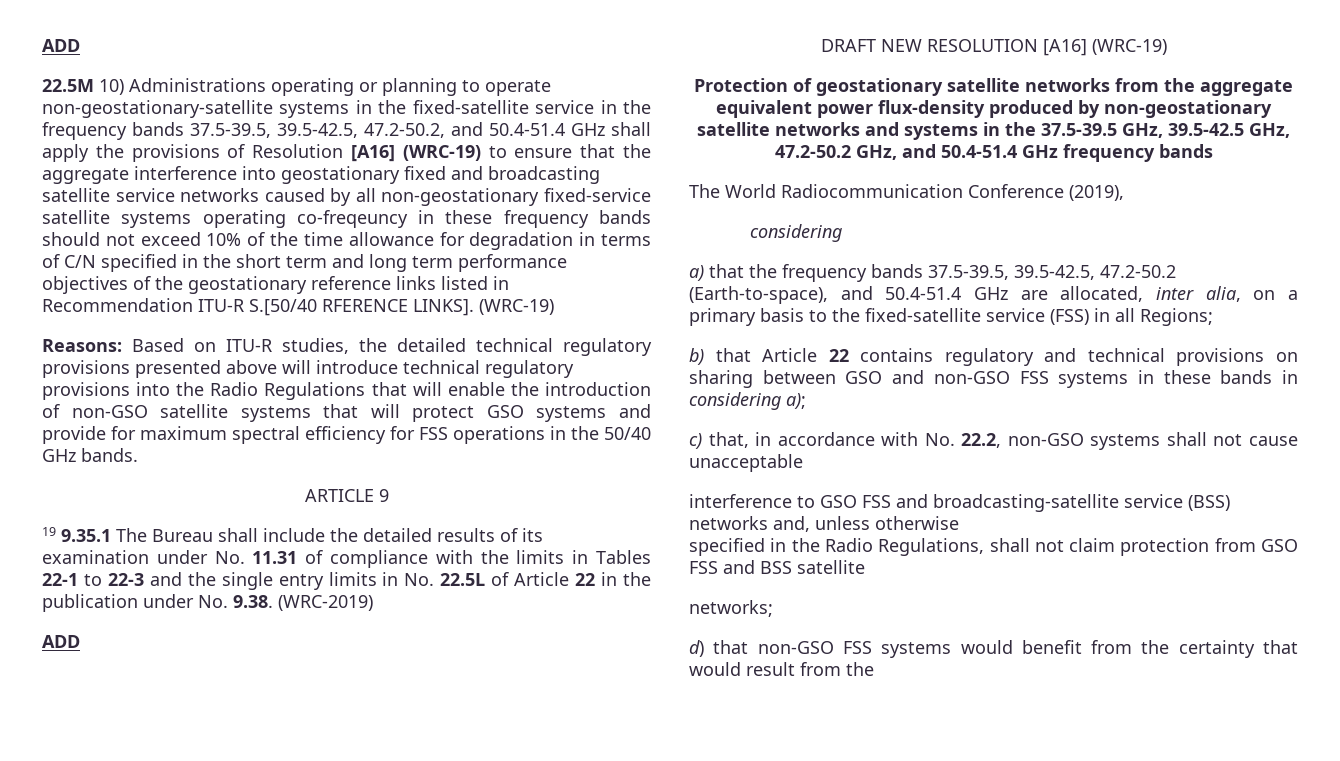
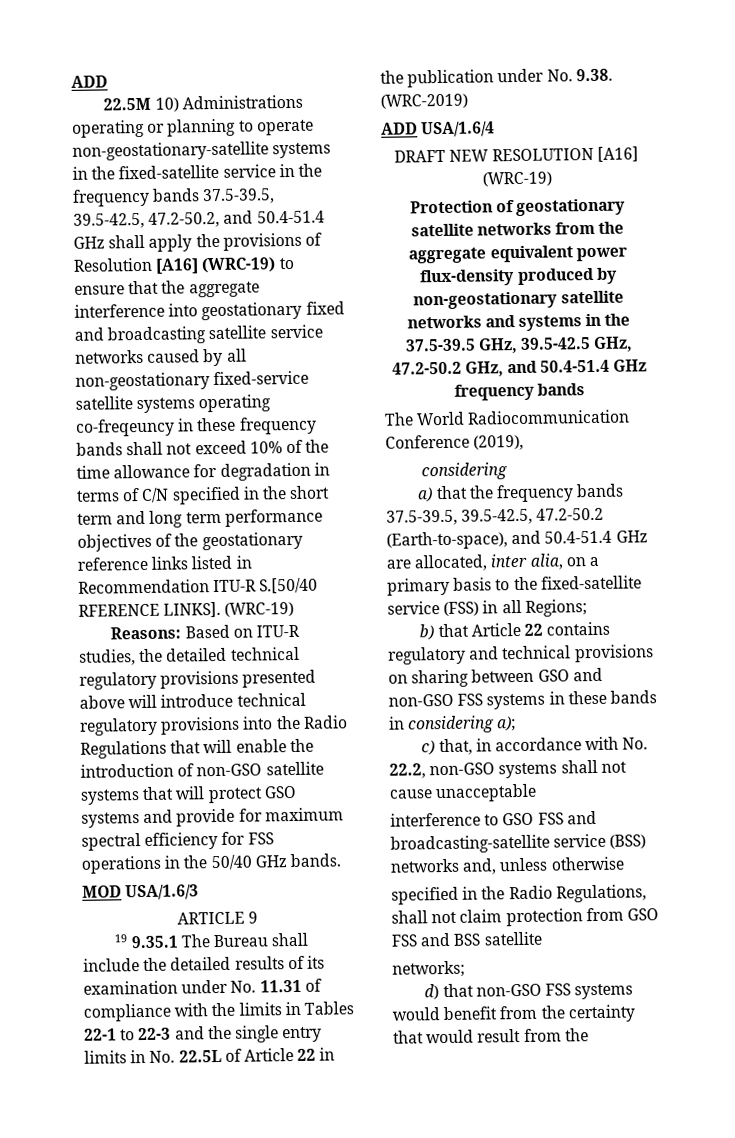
[42,232,100,246] should -> [126,441,164,456] shall
(138, 455) none -> [82,884,200,901] // MOD USA/1.6/3
(80, 641) none -> [421,121,496,138] USA/1.6/4

